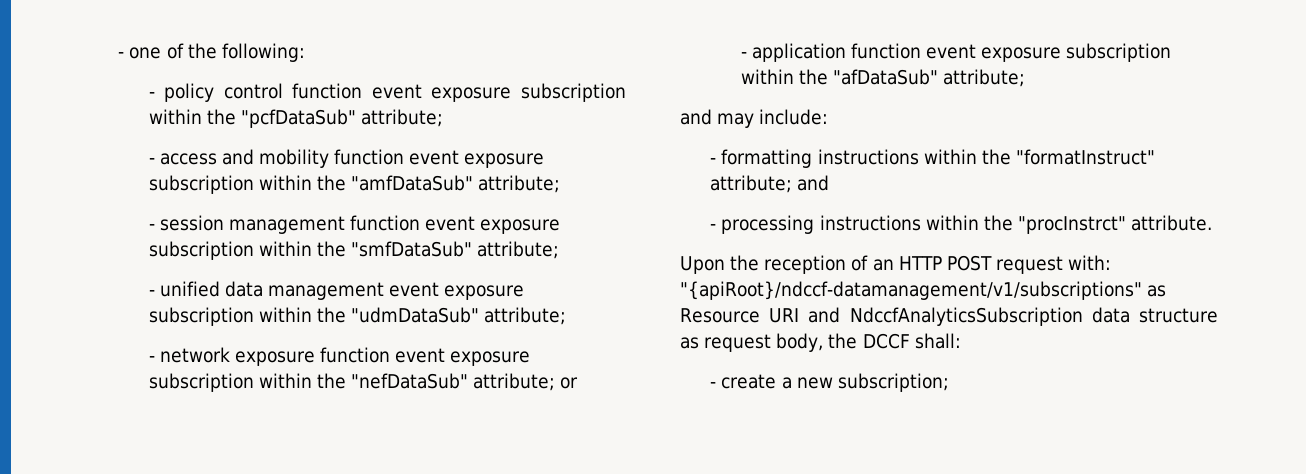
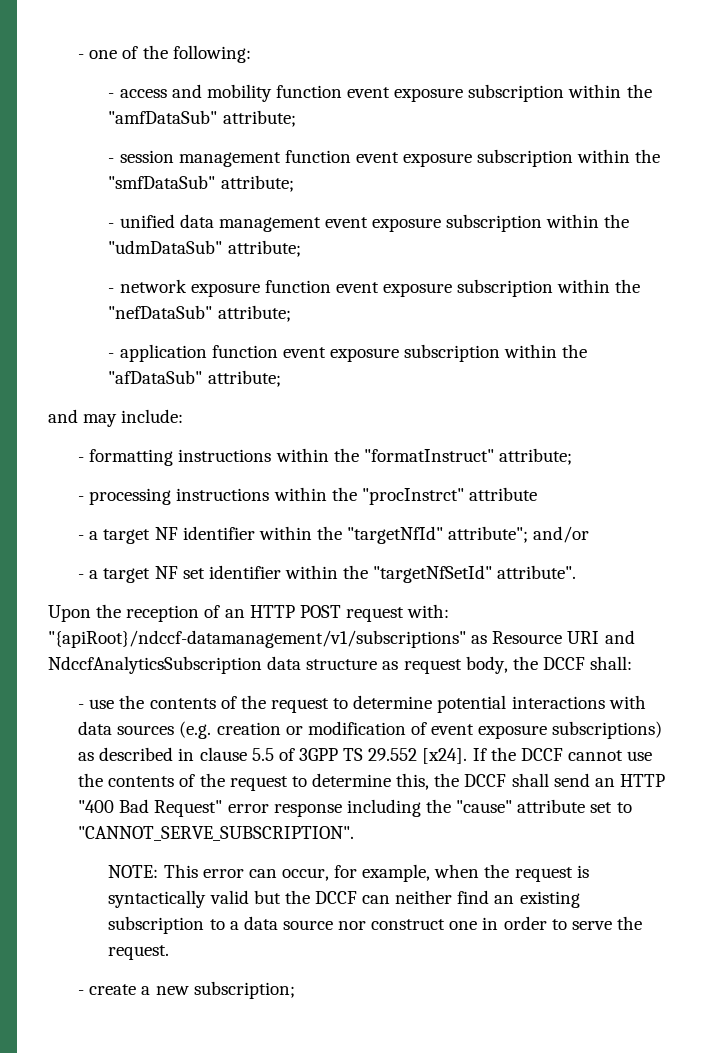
[148,83,626,102] [148,109,444,128] // - policy control function event exposure subscription within the "pcfDataSub" attribute; -> (251, 54) none
[560,377,579,389] or -> (291, 313) none
[797,175,830,191] and -> (572, 456) none
[1131,215,1213,231] attribute. -> [468,487,537,501] [78,526,590,544] [78,565,577,583] attribute // - a target NF identifier within the "targetNfId" attribute"; and/or // - a target NF set identifier within the "targetNfSetId" attribute".
(961, 341) none -> [78,695,646,713] [78,721,663,739] [78,747,653,764] [78,773,665,791] [78,799,632,817] [78,826,355,841] [108,864,589,882] [108,890,580,908] [108,916,642,934] [108,945,170,960] // - use the contents of the request to determine potential interactions with data sources (e.g. creation or modification of event exposure subscriptions) as described in clause 5.5 of 3GPP TS 29.552 [x24]. If the DCCF cannot use the contents of the request to determine this, the DCCF shall send an HTTP "400 Bad Request" error response including the "cause" attribute set to "CANNOT_SERVE_SUBSCRIPTION". // NOTE: This error can occur, for example, when the request is syntactically valid but the DCCF can neither find an existing subscription to a data source nor construct one in order to serve the request.

